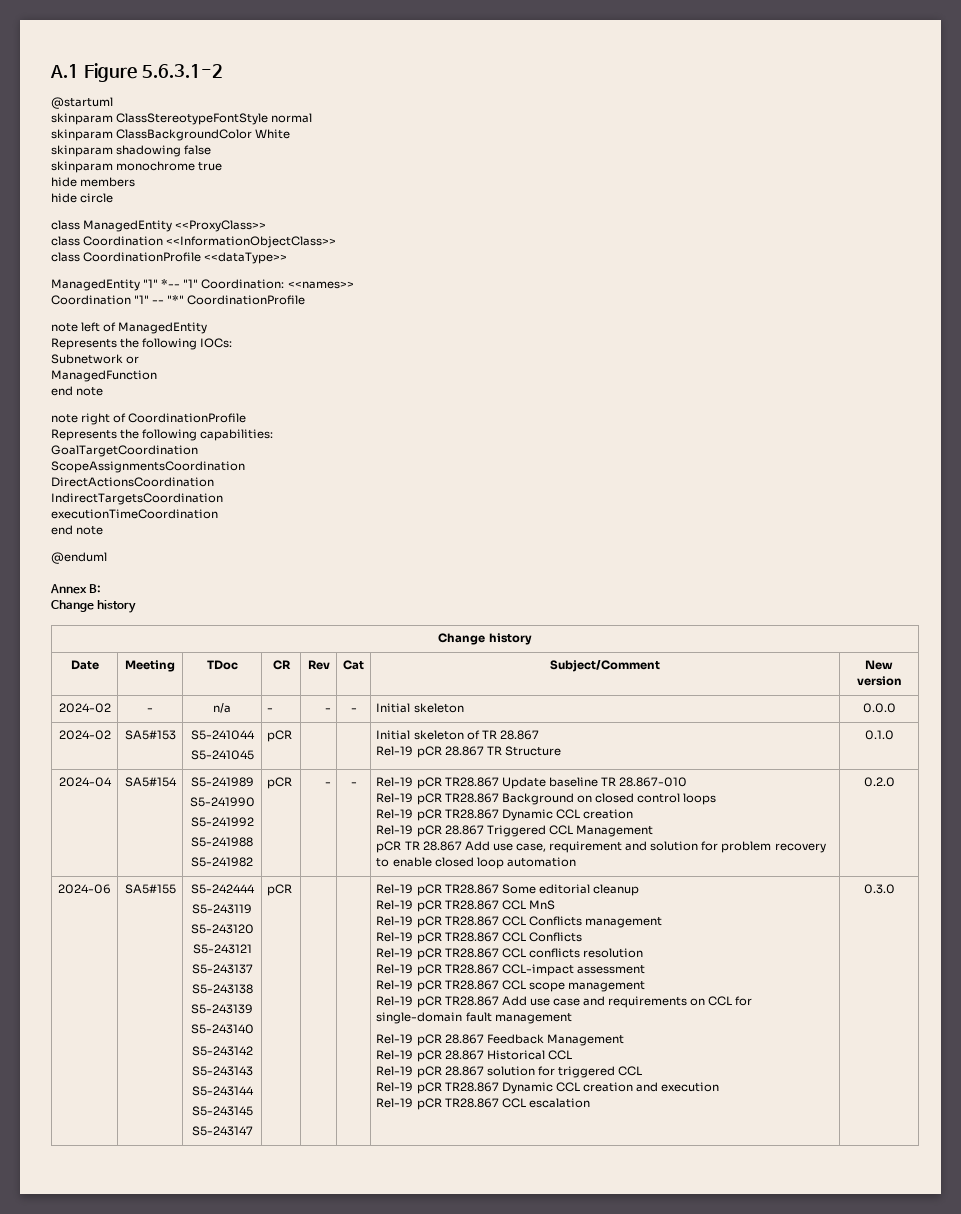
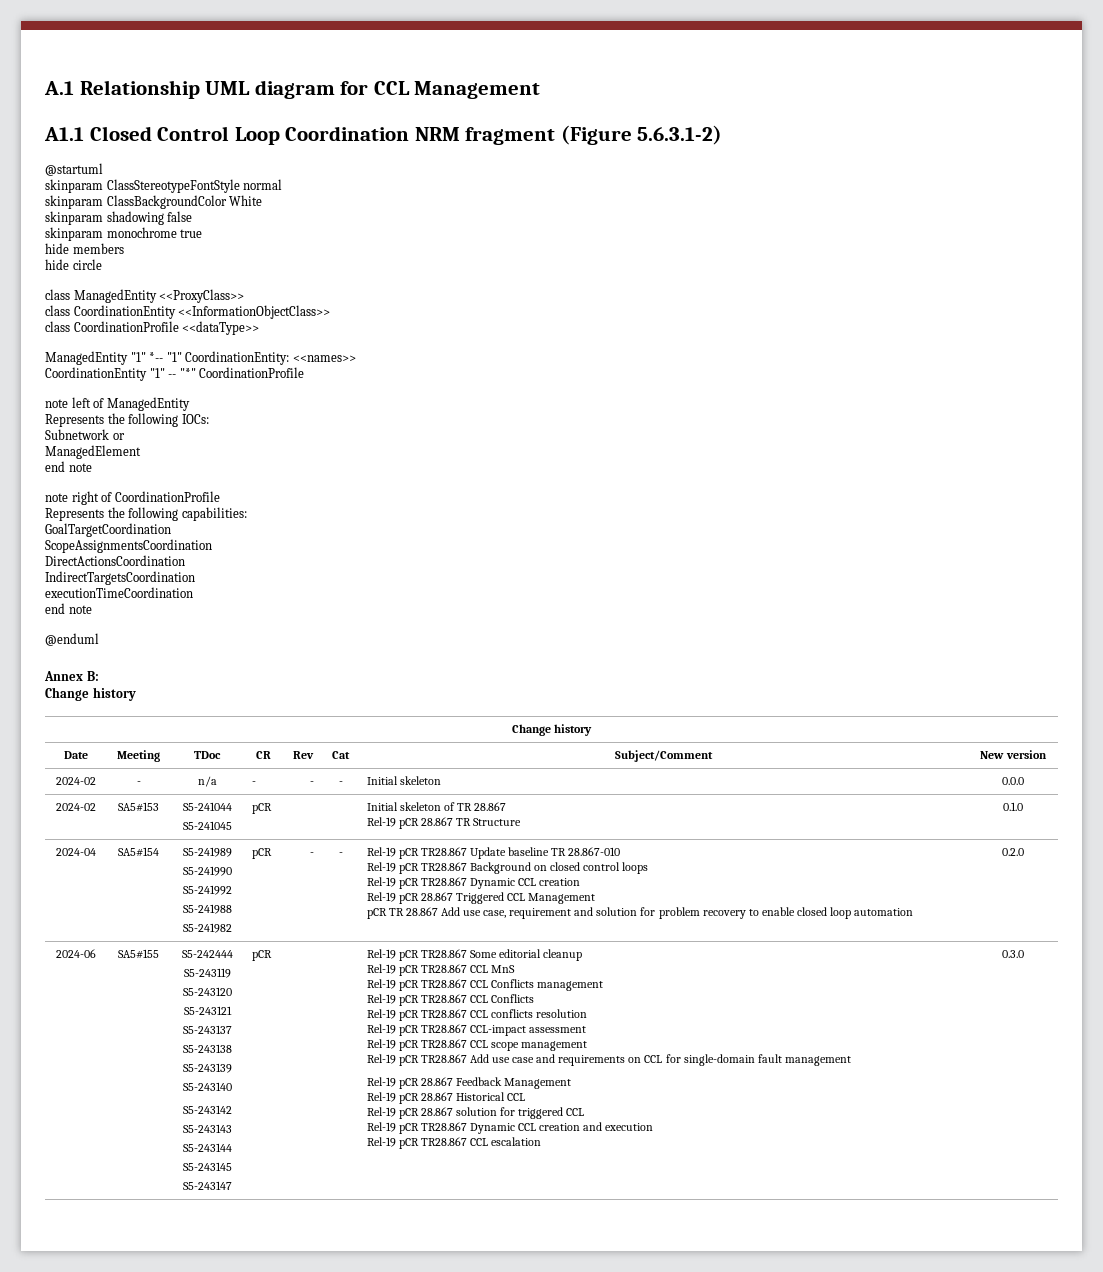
[83,63,223,82] Figure 5.6.3.1-2 -> [79,80,541,99] [44,125,723,145] Relationship UML diagram for CCL Management // A1.1 Closed Control Loop Coordination NRM fragment (Figure 5.6.3.1-2)
[83,236,164,246] Coordination -> [73,305,176,319] CoordinationEntity
[201,279,285,289] Coordination: -> [185,351,290,365] CoordinationEntity:
[51,295,131,305] Coordination -> [45,367,147,381] CoordinationEntity
[51,370,157,382] ManagedFunction -> [45,445,141,459] ManagedElement

